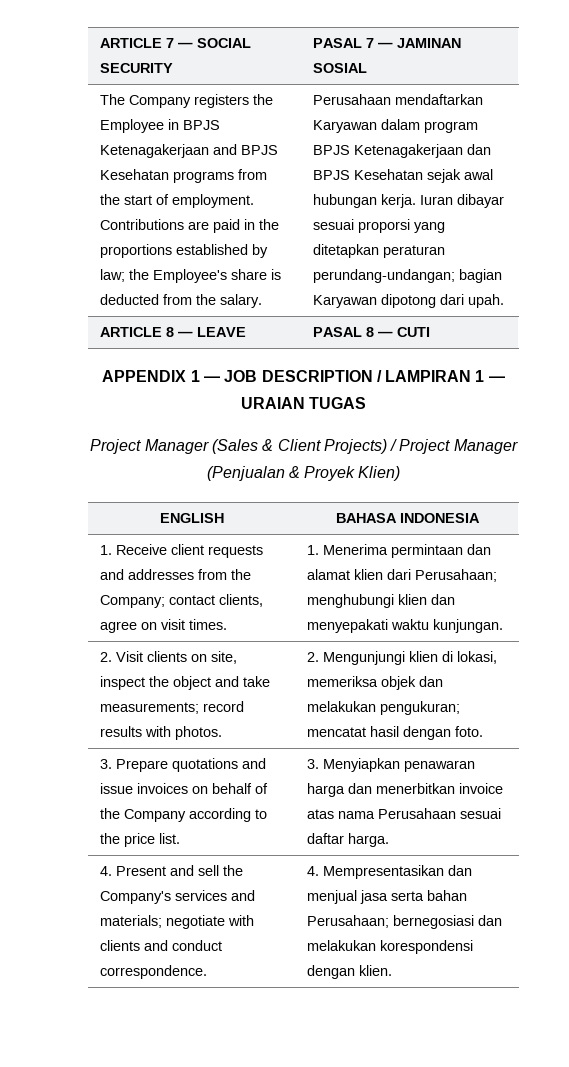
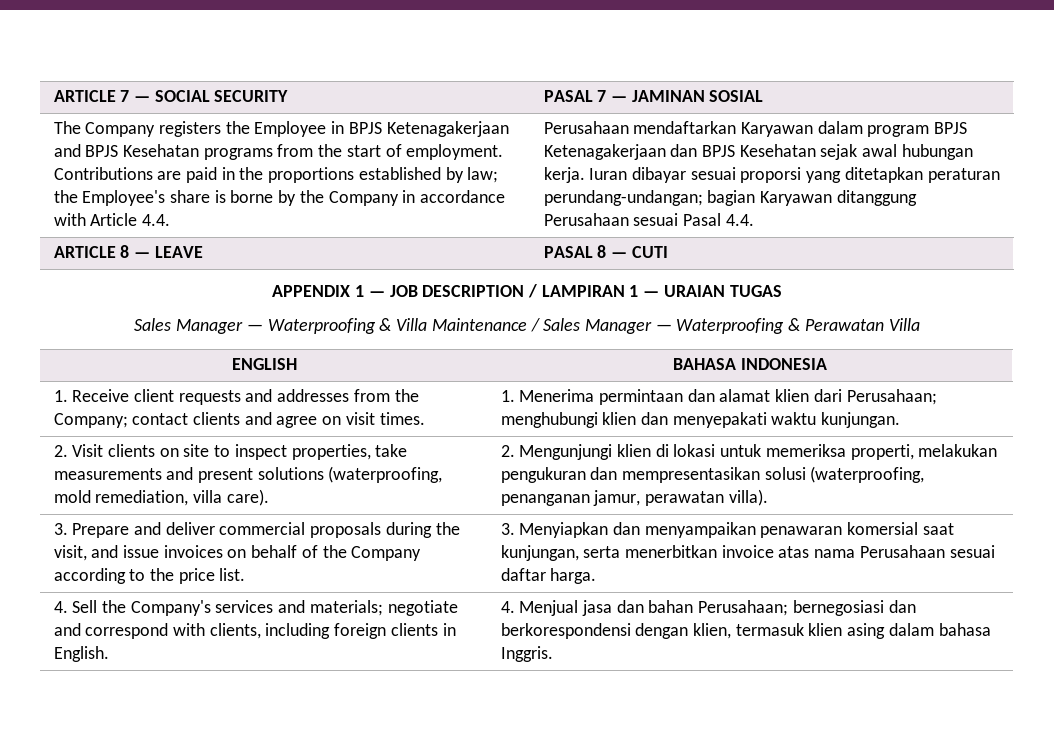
[100,294,263,308] deducted from the salary. -> [230,190,506,206] [53,213,171,226] borne by the Company in accordance with Article 4.4.
[381,294,505,308] dipotong dari upah. -> [836,190,917,206] [543,213,754,226] ditanggung Perusahaan sesuai Pasal 4.4.
[90,439,518,454] [206,466,401,481] Project Manager (Sales & Client Projects) / Project Manager (Penjualan & Proyek Klien) -> [134,318,920,334] Sales Manager — Waterproofing & Villa Maintenance / Sales Manager — Waterproofing & Perawatan Villa
[219,594,264,607] clients, -> [193,412,272,425] clients and
[211,651,238,664] [100,676,271,690] [100,701,245,714] [100,726,223,740] [307,651,498,665] [307,676,444,690] [307,701,461,715] [307,726,484,740] [100,758,239,772] site, inspect the object and take measurements; record results with photos. | 2. Mengunjungi klien di lokasi, memeriksa objek dan melakukan pengukuran; mencatat hasil dengan foto. // 3. Prepare quotations -> [183,444,408,460] [53,466,443,483] [53,489,269,506] [500,444,998,460] [500,466,925,483] [500,489,768,506] [53,522,460,538] [53,545,87,561] site to inspect properties, take measurements and present solutions (waterproofing, mold remediation, villa care). | 2. Mengunjungi klien di lokasi untuk memeriksa properti, melakukan pengukuran dan mempresentasikan solusi (waterproofing, penanganan jamur, perawatan villa). // 3. Prepare and deliver commercial proposals during the visit,
[404,760,476,772] [307,783,373,797] penawaran harga dan -> [613,522,954,538] [500,545,621,561] dan menyampaikan penawaran komersial saat kunjungan, serta
[116,865,220,876] Present and sell -> [72,600,98,613] Sell
[228,915,255,926] [100,940,223,951] [100,965,208,979] [307,865,473,879] [307,890,468,904] [307,915,503,929] [307,940,474,954] [307,965,393,979] with clients and conduct correspondence. | 4. Mempresentasikan dan menjual jasa serta bahan Perusahaan; bernegosiasi dan melakukan korespondensi dengan klien. -> [53,623,456,639] [53,646,109,662] [500,600,916,616] [500,623,991,639] [500,646,553,662] and correspond with clients, including foreign clients in English. | 4. Menjual jasa dan bahan Perusahaan; bernegosiasi dan berkorespondensi dengan klien, termasuk klien asing dalam bahasa Inggris.

